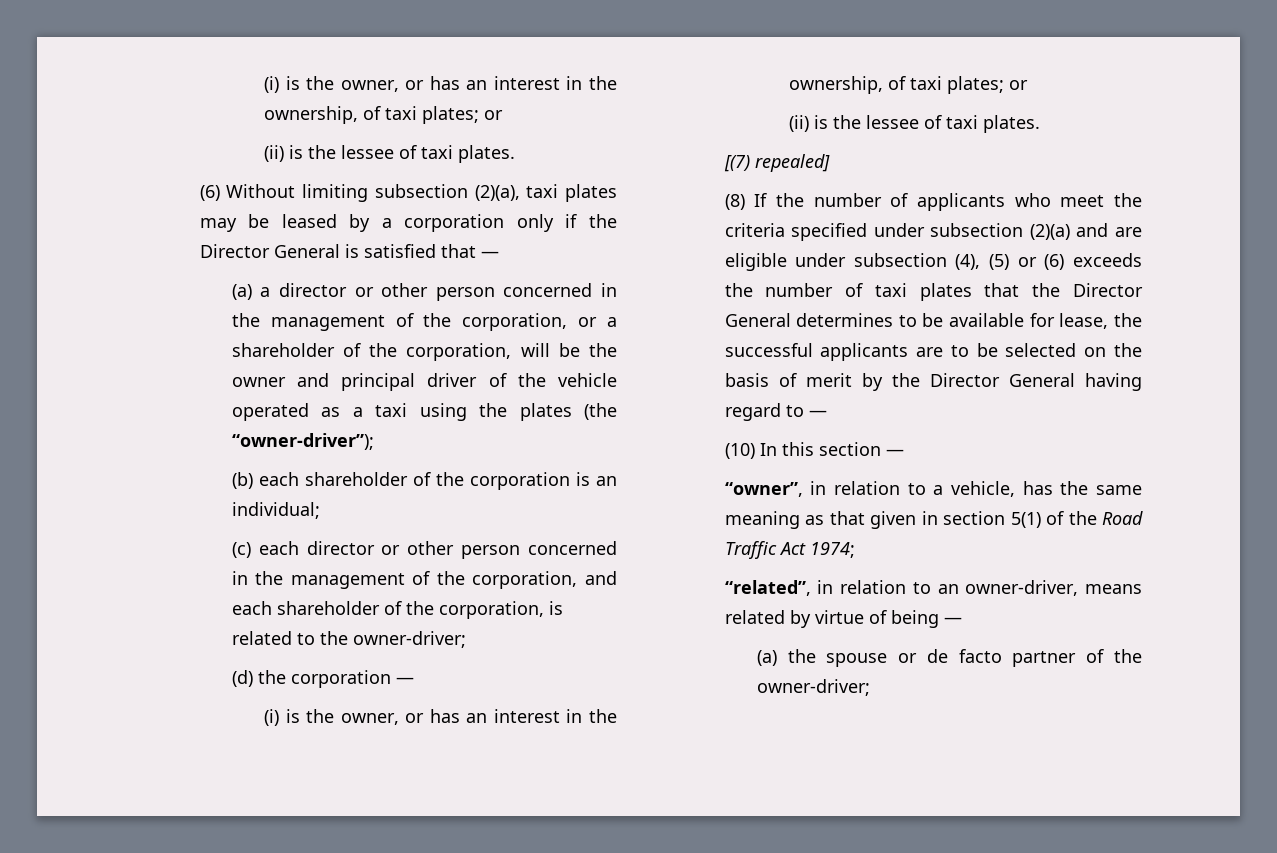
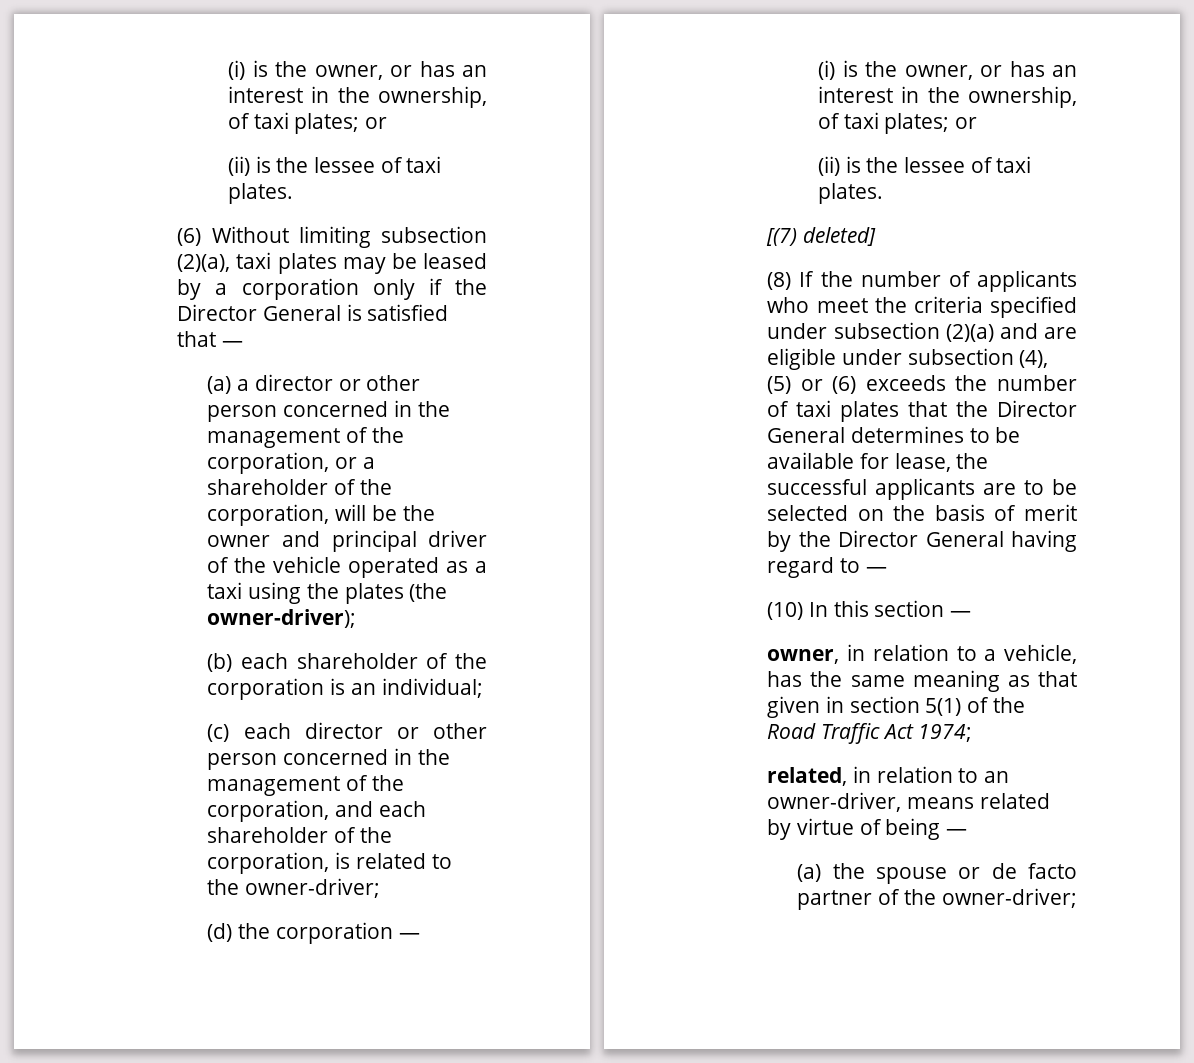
[231,433,374,450] “owner-driver”); -> [207,609,357,628] owner-driver);
[754,154,830,172] repealed] -> [802,227,876,246] deleted]
[724,482,803,497] “owner”, -> [767,649,840,664] owner,
[724,580,811,596] “related”, -> [767,767,848,786] related,

